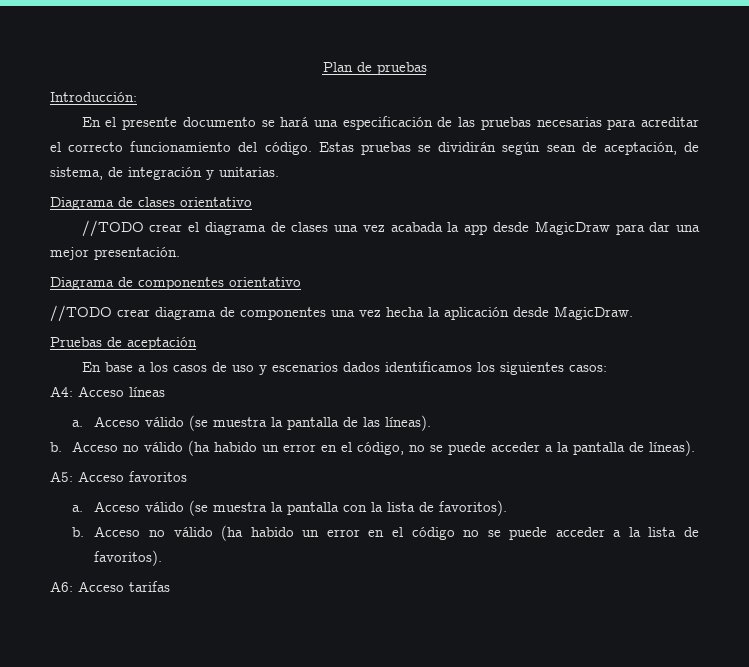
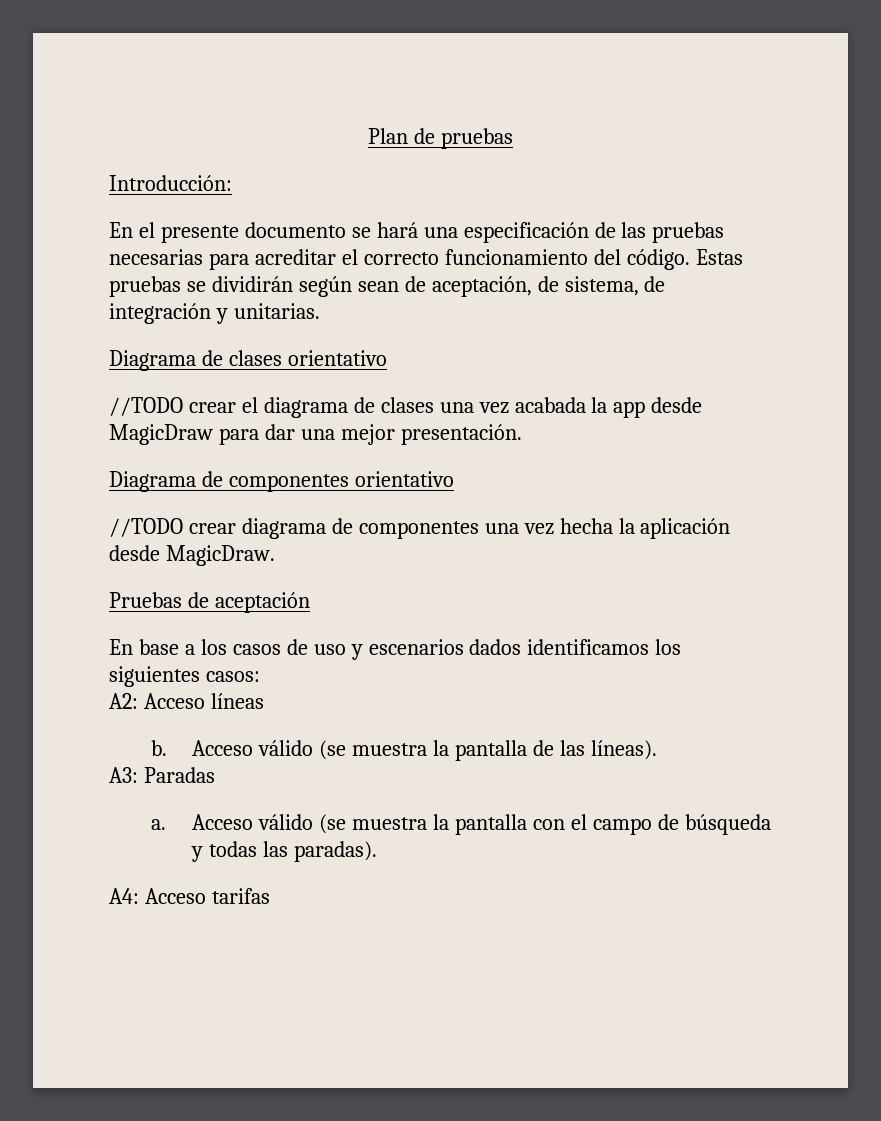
[50,386,73,397] A4: -> [109,693,138,709] A2:
[72,420,84,427] a. -> [150,740,167,756] b.
[50,440,696,456] [50,471,187,482] b. Acceso no válido (ha habido un error en el código, no se puede acceder a la pantalla de líneas). // A5: Acceso favoritos -> [109,767,215,783] A3: Paradas
[371,500,508,516] [72,525,699,541] [94,550,163,566] [50,581,73,592] la lista de favoritos). // b. Acceso no válido (ha habido un error en el código no se puede acceder a la lista de favoritos). // A6: -> [570,814,771,835] [191,841,378,862] [109,888,139,904] el campo de búsqueda y todas las paradas). // A4:

